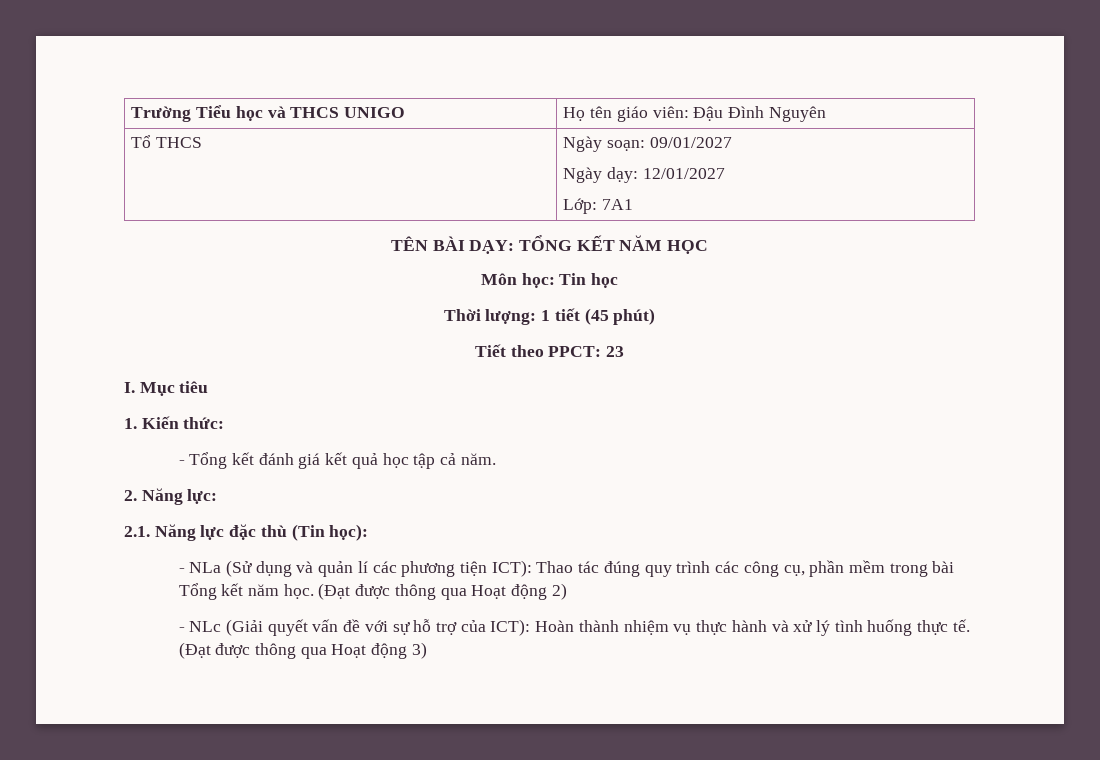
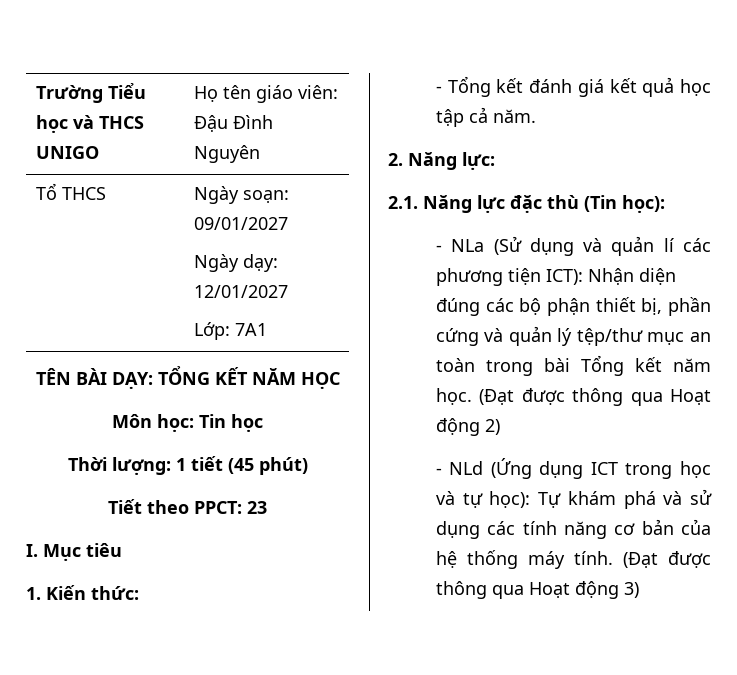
[536,560,886,577] Thao tác đúng quy trình các công cụ, phần mềm -> [587,268,676,285] [435,297,711,316] [435,326,711,346] [435,358,475,372] Nhận diện đúng các bộ phận thiết bị, phần cứng và quản lý tệp/thư mục an toàn
[189,619,970,636] NLc (Giải quyết vấn đề với sự hỗ trợ của ICT): Hoàn thành nhiệm vụ thực hành và xử lý tình huống thực tế. -> [449,458,711,479] [435,489,712,509] [435,519,711,539] [435,550,613,569] NLd (Ứng dụng ICT trong học và tự học): Tự khám phá và sử dụng các tính năng cơ bản của hệ thống máy tính.

